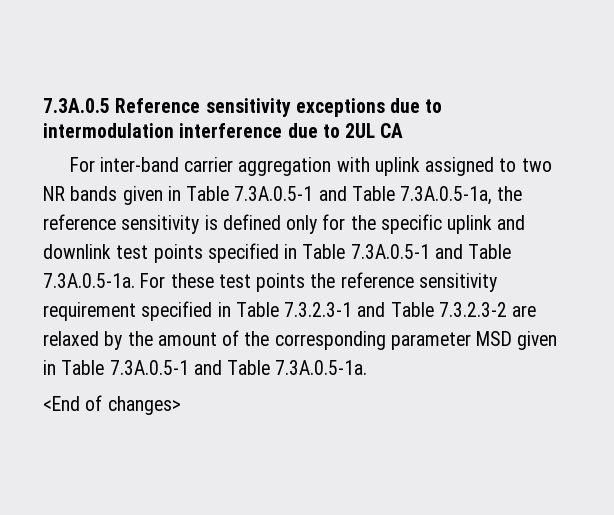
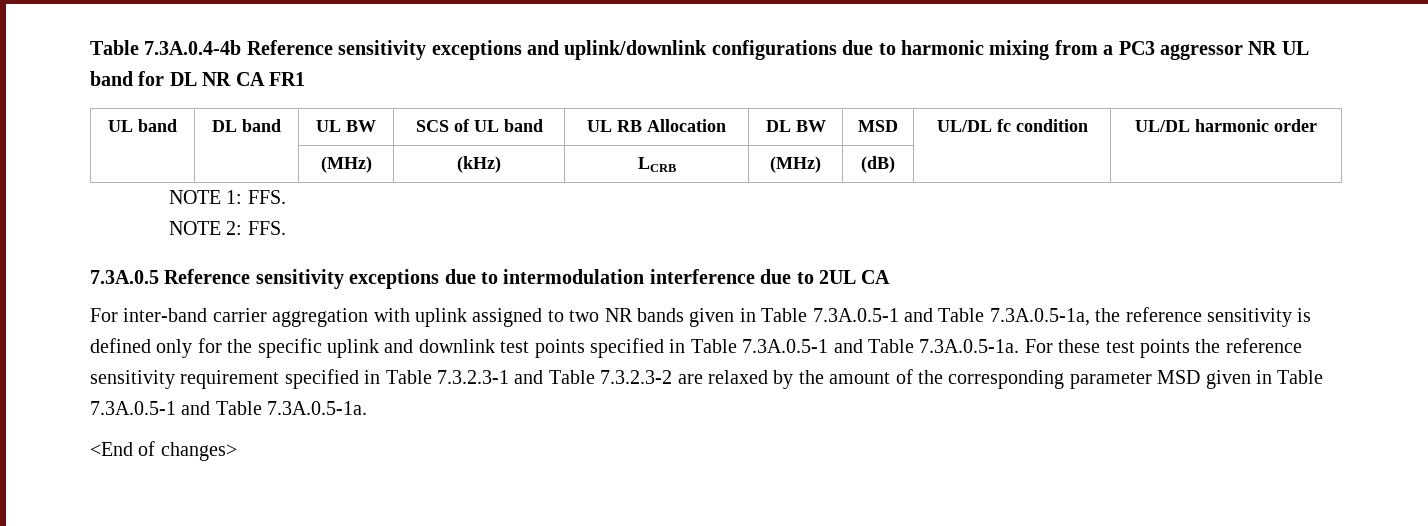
(43, 105) none -> [90,40,1309,60] [90,71,305,86] [108,119,177,132] [212,119,281,132] [316,120,376,132] [415,119,543,132] [587,119,726,132] [765,120,826,132] [858,120,898,132] [936,119,1088,132] [1135,119,1317,132] [320,156,372,173] [457,156,501,173] [637,157,676,172] [770,156,821,173] [861,156,895,173] [168,190,286,204] [168,221,286,235] Table 7.3A.0.4-4b Reference sensitivity exceptions and uplink/downlink configurations due to harmonic mixing from a PC3 aggressor NR UL band for DL NR CA FR1 // UL band | DL band | UL BW | SCS of UL band | UL RB Allocation | DL BW | MSD | UL/DL fc condition | UL/DL harmonic order // | | (MHz) | (kHz) | LCRB | (MHz) | (dB) | | // NOTE 1: FFS. // NOTE 2: FFS. //

